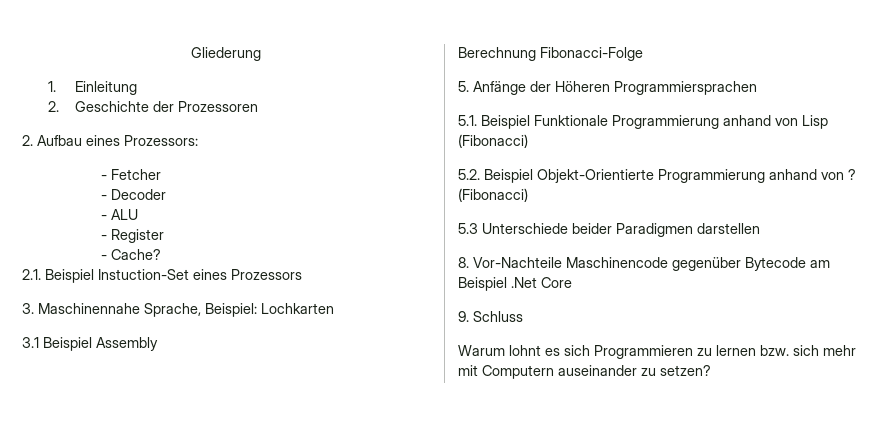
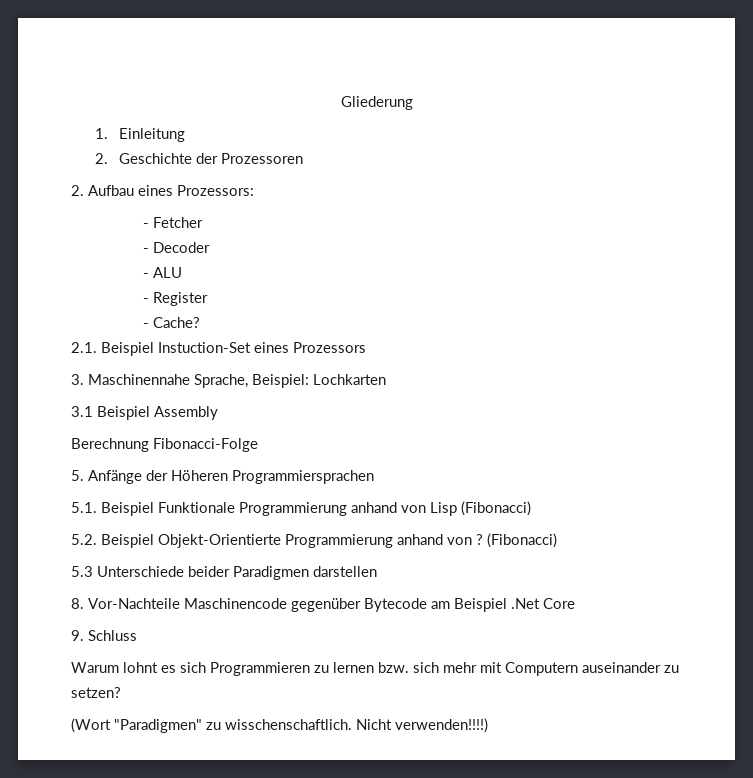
(711, 370) none -> [71,718,488,733] // (Wort "Paradigmen" zu wisschenschaftlich. Nicht verwenden!!!!)

